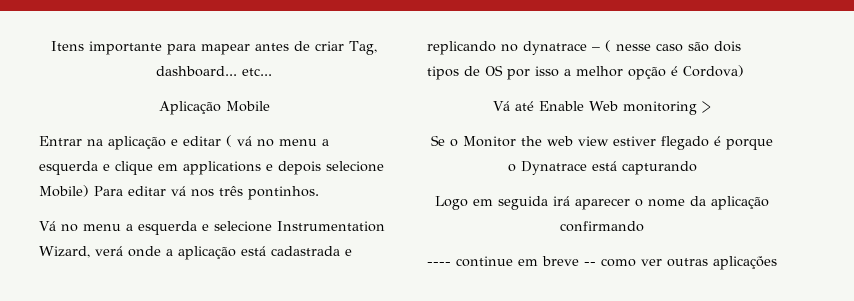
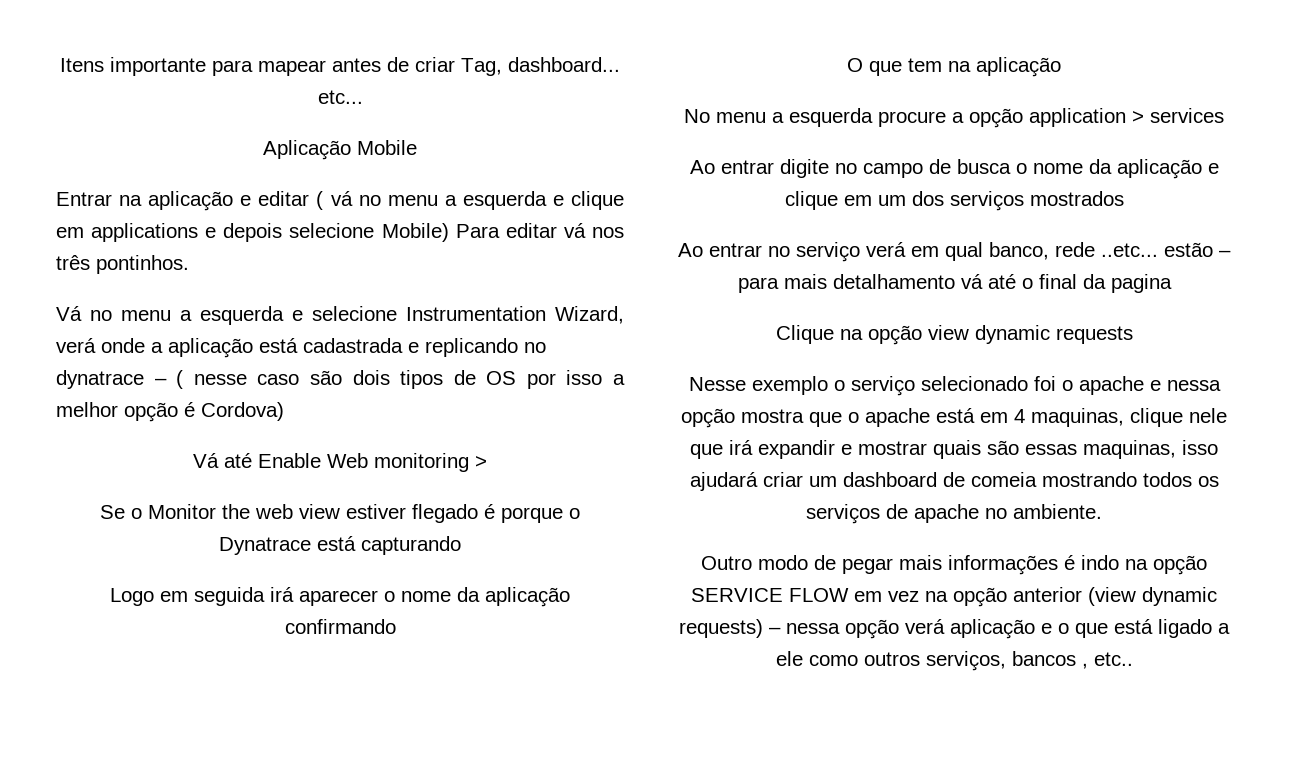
[427,256,777,270] ---- continue em breve -- como ver outras aplicações -> [847,57,1061,77] [684,108,1224,128] [689,159,1219,179] [784,191,1124,211] [678,242,1231,262] [737,274,1172,293] [775,325,1133,345] [688,376,1221,396] [681,408,1227,428] [690,440,1218,459] [689,472,1219,491] [806,504,1102,524] [701,555,1207,575] [691,587,1217,607] [679,619,1230,639] [775,651,1133,671] O que tem na aplicação // No menu a esquerda procure a opção application > services // Ao entrar digite no campo de busca o nome da aplicação e clique em um dos serviços mostrados // Ao entrar no serviço verá em qual banco, rede ..etc... estão – para mais detalhamento vá até o final da pagina // Clique na opção view dynamic requests // Nesse exemplo o serviço selecionado foi o apache e nessa opção mostra que o apache está em 4 maquinas, clique nele que irá expandir e mostrar quais são essas maquinas, isso ajudará criar um dashboard de comeia mostrando todos os serviços de apache no ambiente. // Outro modo de pegar mais informações é indo na opção SERVICE FLOW em vez na opção anterior (view dynamic requests) – nessa opção verá aplicação e o que está ligado a ele como outros serviços, bancos , etc..

